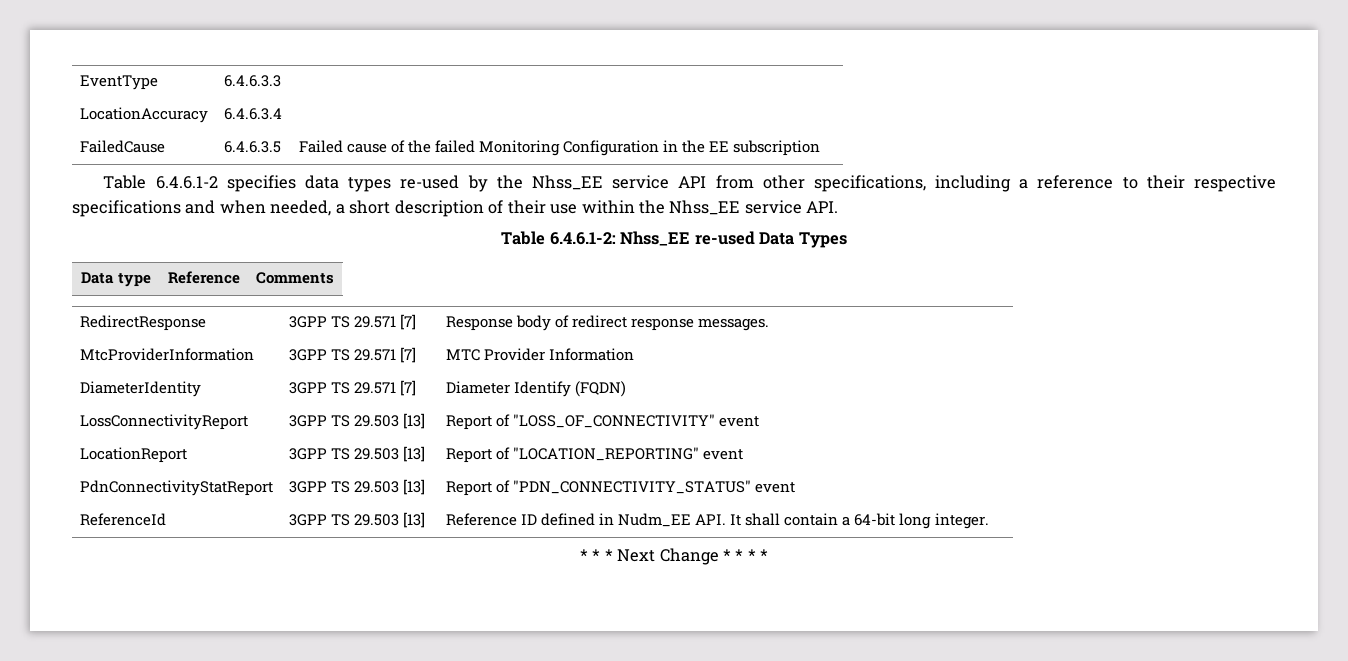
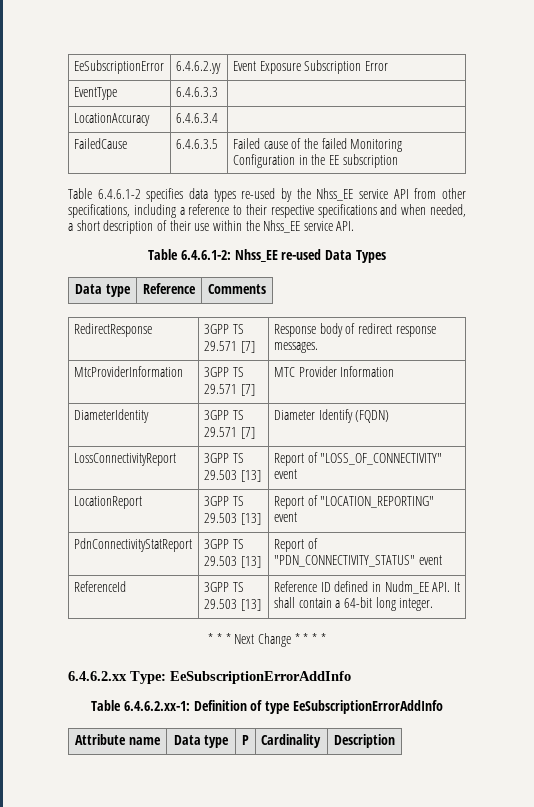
(79, 82) none -> [73,60,164,74] [175,61,221,74] [232,60,388,74] EeSubscriptionError | 6.4.6.2.yy | Event Exposure Subscription Error //
(769, 555) none -> [68,671,351,684] [91,700,443,714] [75,734,161,745] [173,735,230,748] [242,735,249,745] [260,734,321,748] [333,734,395,748] // 6.4.6.2.xx Type: EeSubscriptionErrorAddInfo // Table 6.4.6.2.xx-1: Definition of type EeSubscriptionErrorAddInfo // Attribute name | Data type | P | Cardinality | Description

